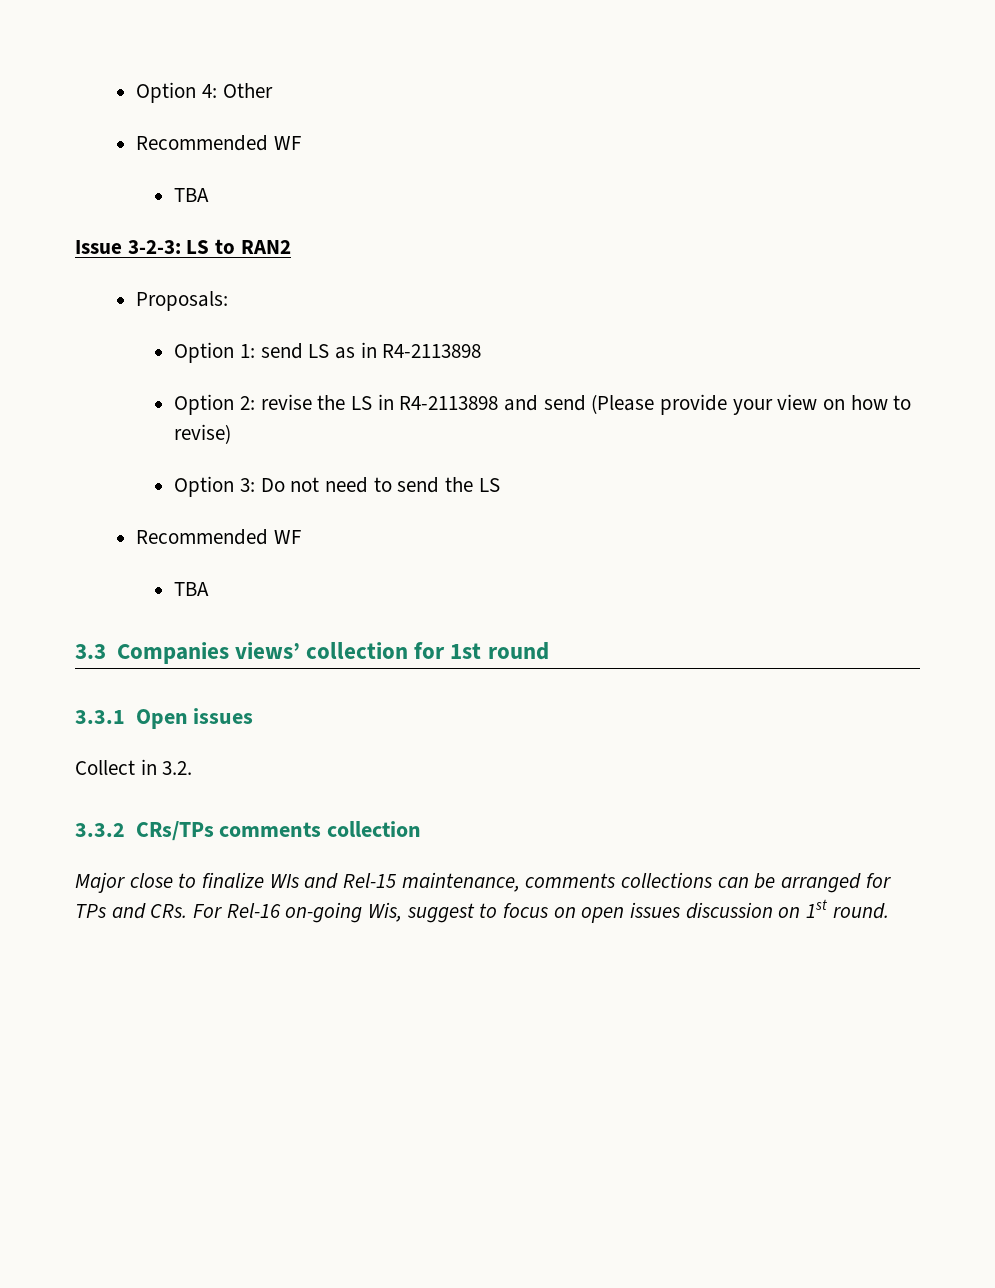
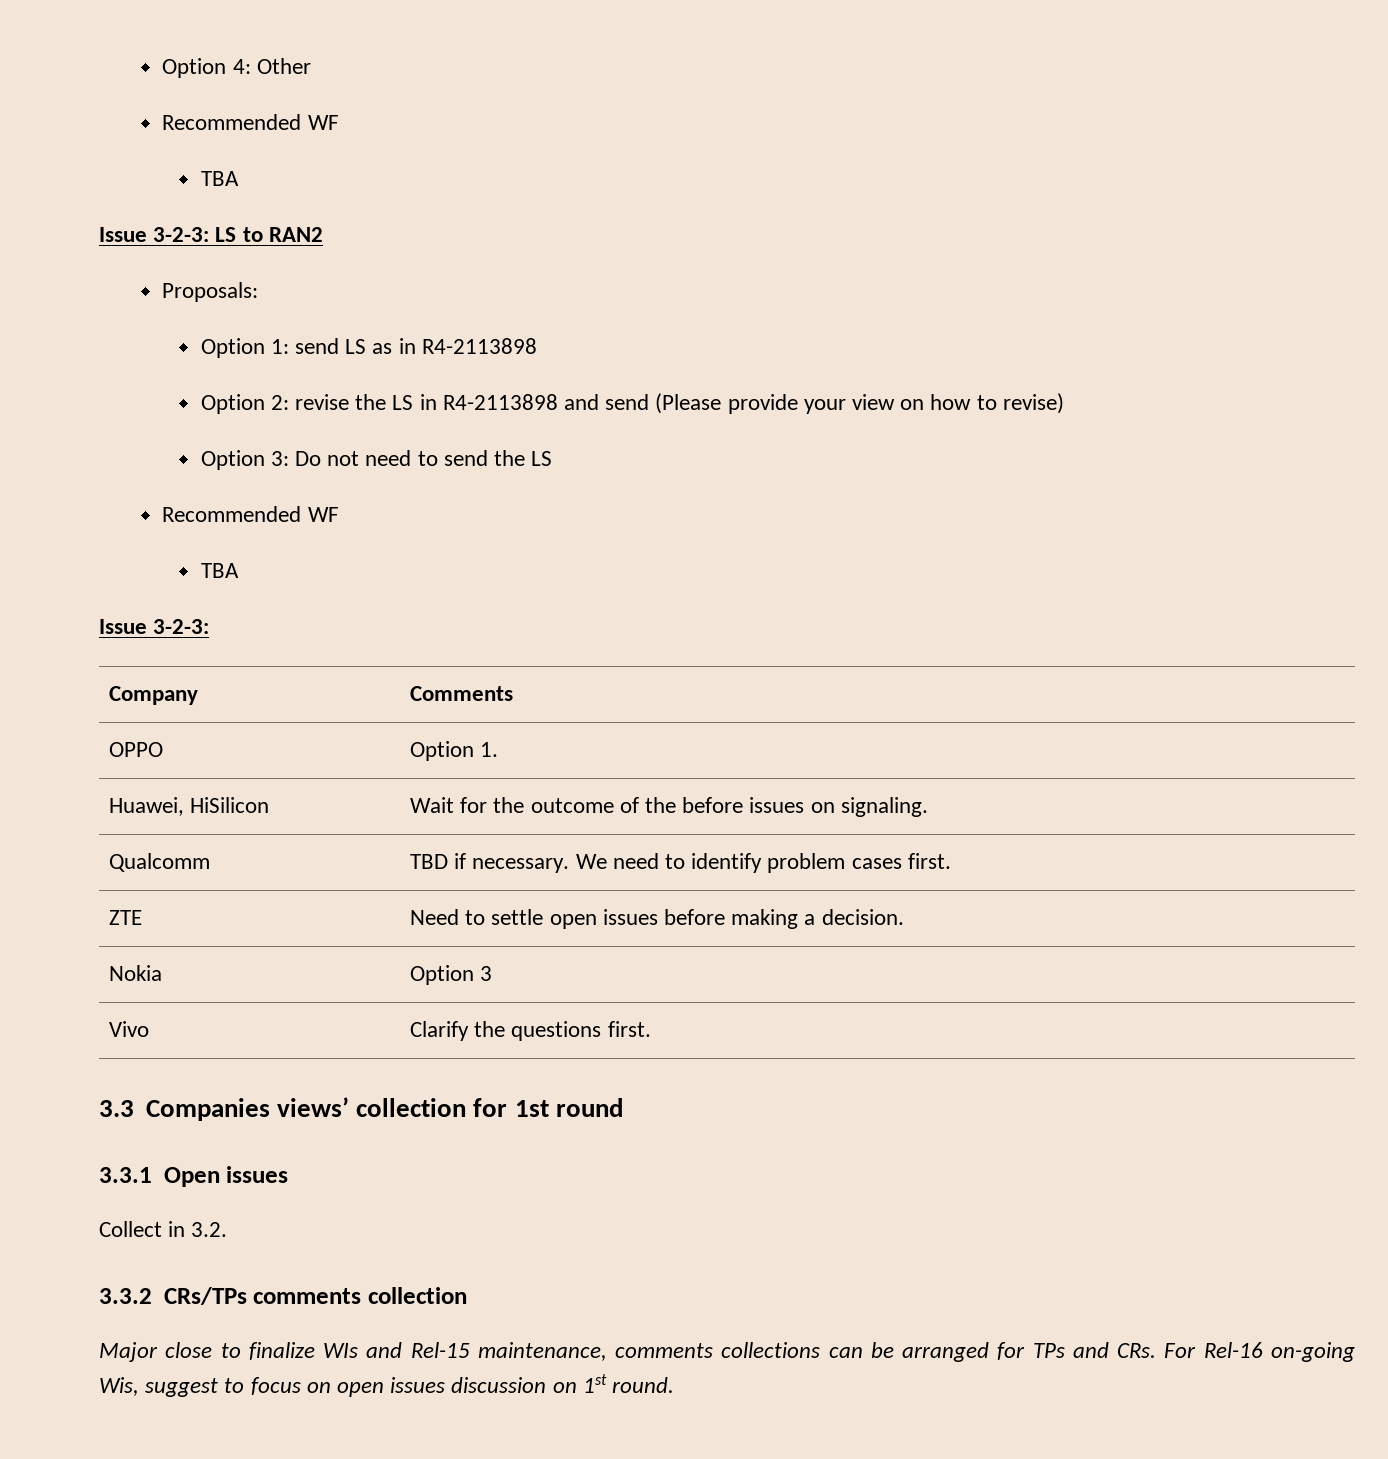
(210, 589) none -> [99,619,210,634] [108,686,198,705] [409,686,513,701] [108,742,163,757] [409,741,499,761] [108,797,270,816] [409,797,928,817] [108,853,210,872] [409,853,951,873] [108,910,142,925] [409,909,904,929] [108,965,162,981] [409,965,493,985] [108,1021,149,1037] [409,1021,651,1041] // Issue 3-2-3: // Company | Comments // OPPO | Option 1. // Huawei, HiSilicon | Wait for the outcome of the before issues on signaling. // Qualcomm | TBD if necessary. We need to identify problem cases first. // ZTE | Need to settle open issues before making a decision. // Nokia | Option 3 // Vivo | Clarify the questions first.

